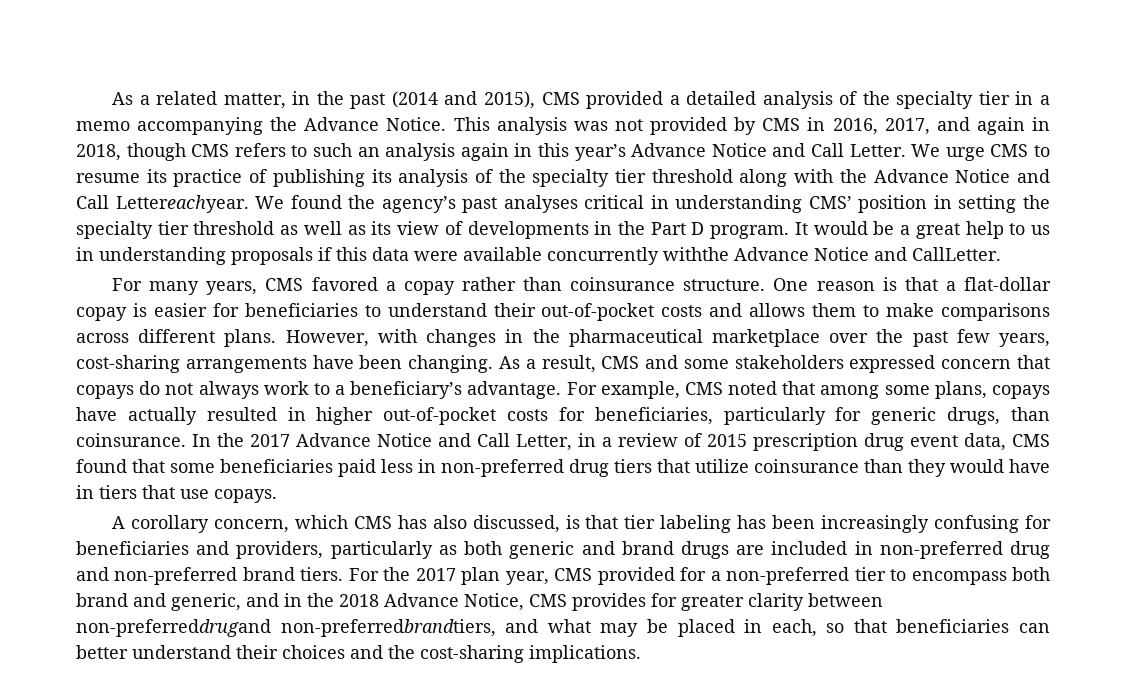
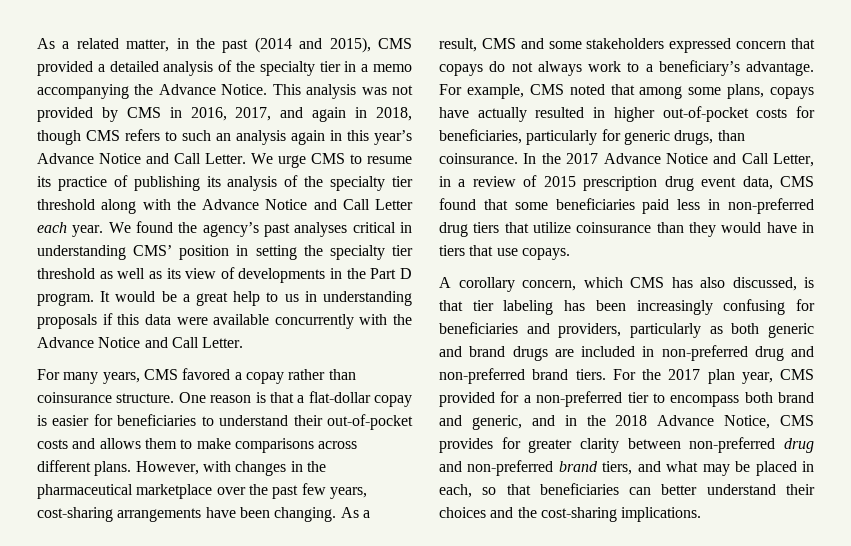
[115,195,249,213] Lettereachyear. -> [375,199,413,210] [37,222,104,237] Letter each year.
[663,247,1001,261] withthe Advance Notice and CallLetter. -> [359,314,412,325] [37,337,244,348] with the Advance Notice and Call Letter.
[76,619,496,637] non-preferreddrugand non-preferredbrandtiers, -> [689,437,814,453] [439,460,633,476] non-preferred drug and non-preferred brand tiers,

